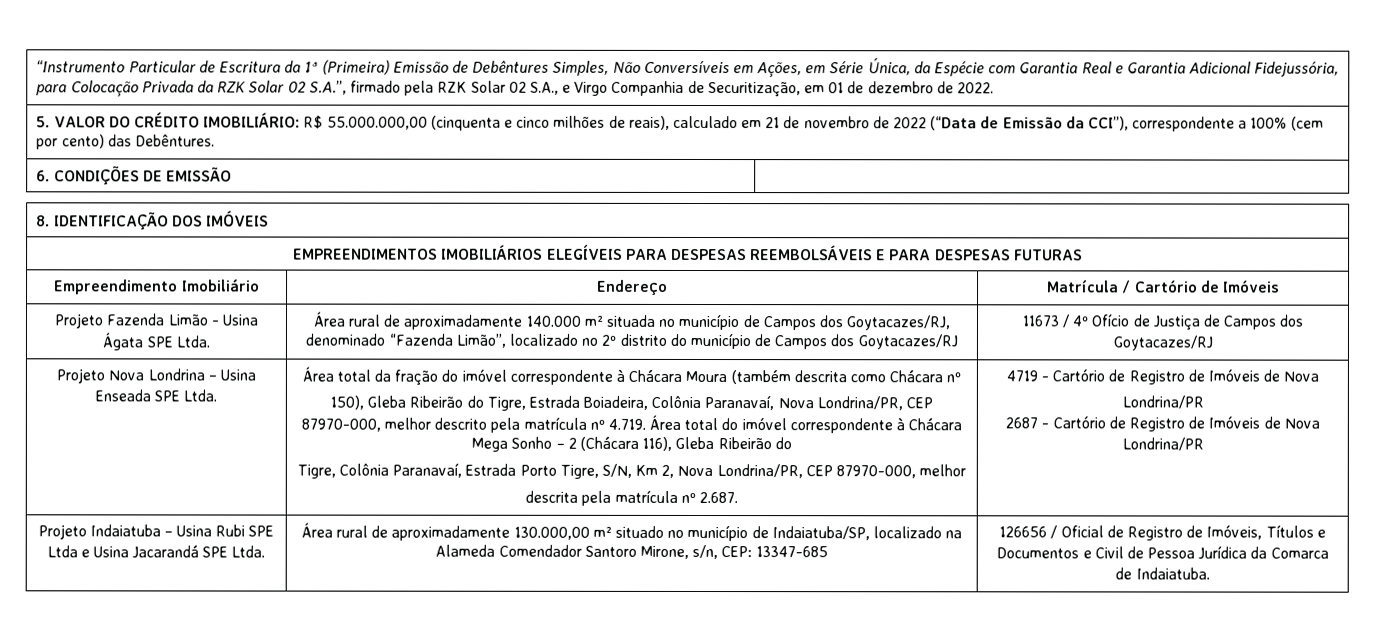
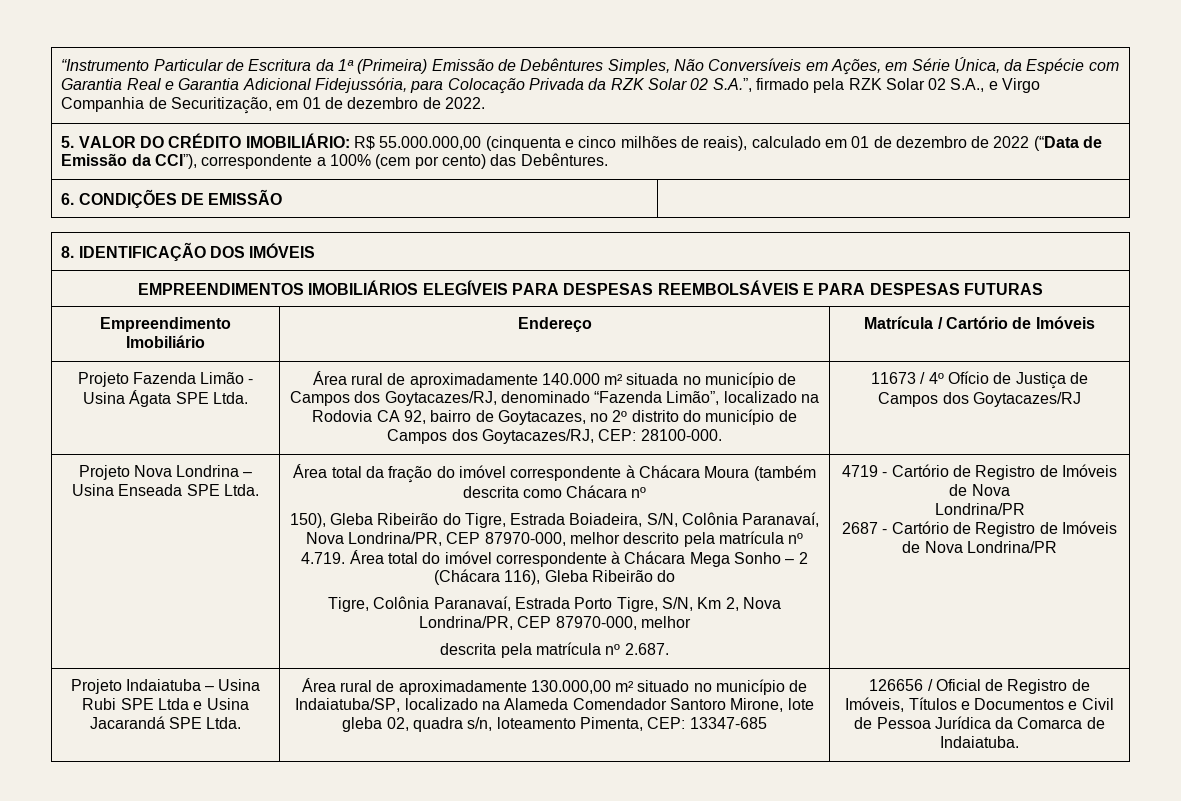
[765,116,870,129] 21 de novembro -> [851,136,967,148] 01 de dezembro
(578, 339) none -> [801,394,820,403] [312,410,586,425] na Rodovia CA 92, bairro de Goytacazes,
[857,334,958,350] Goytacazes/RJ -> [482,429,722,444] Goytacazes/RJ, CEP: 28100-000.
(649, 402) none -> [646,513,678,527] S/N,
[692,544,719,560] s/n, -> [787,698,814,710] [342,717,643,732] lote gleba 02, quadra s/n, loteamento Pimenta,

